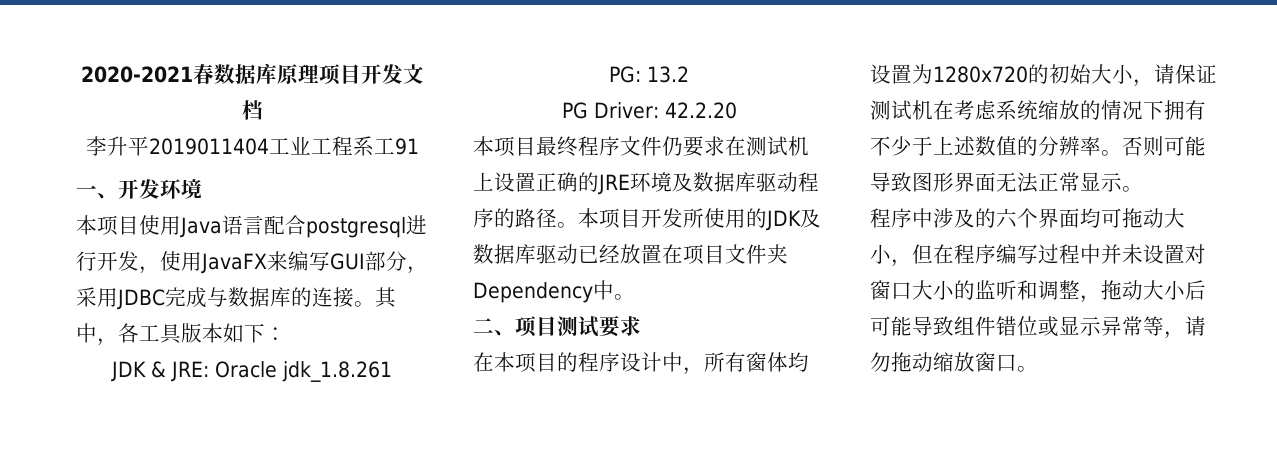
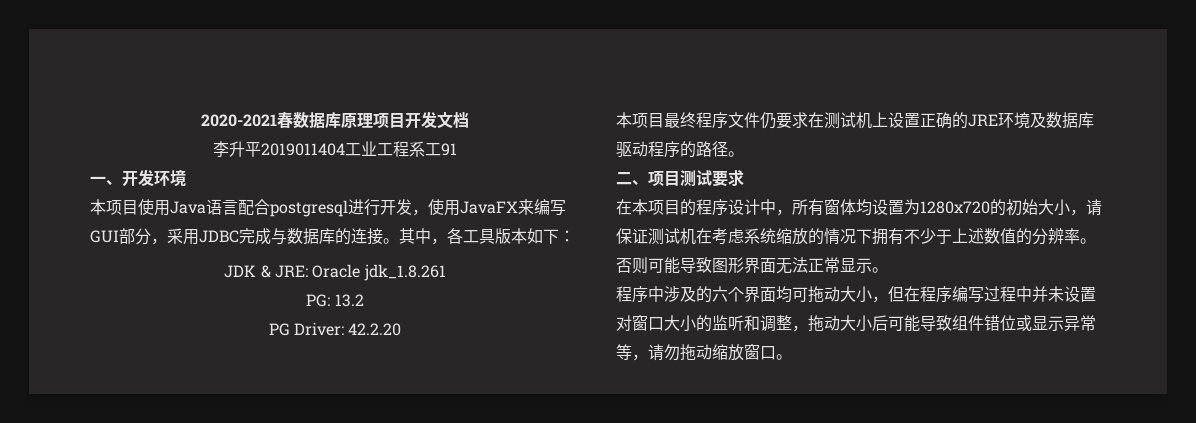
[578,208,821,231] [473,244,788,265] [473,280,635,303] 本项目开发所使用的JDK及数据库驱动已经放置在项目文件夹Dependency中。 -> (744, 154) none

